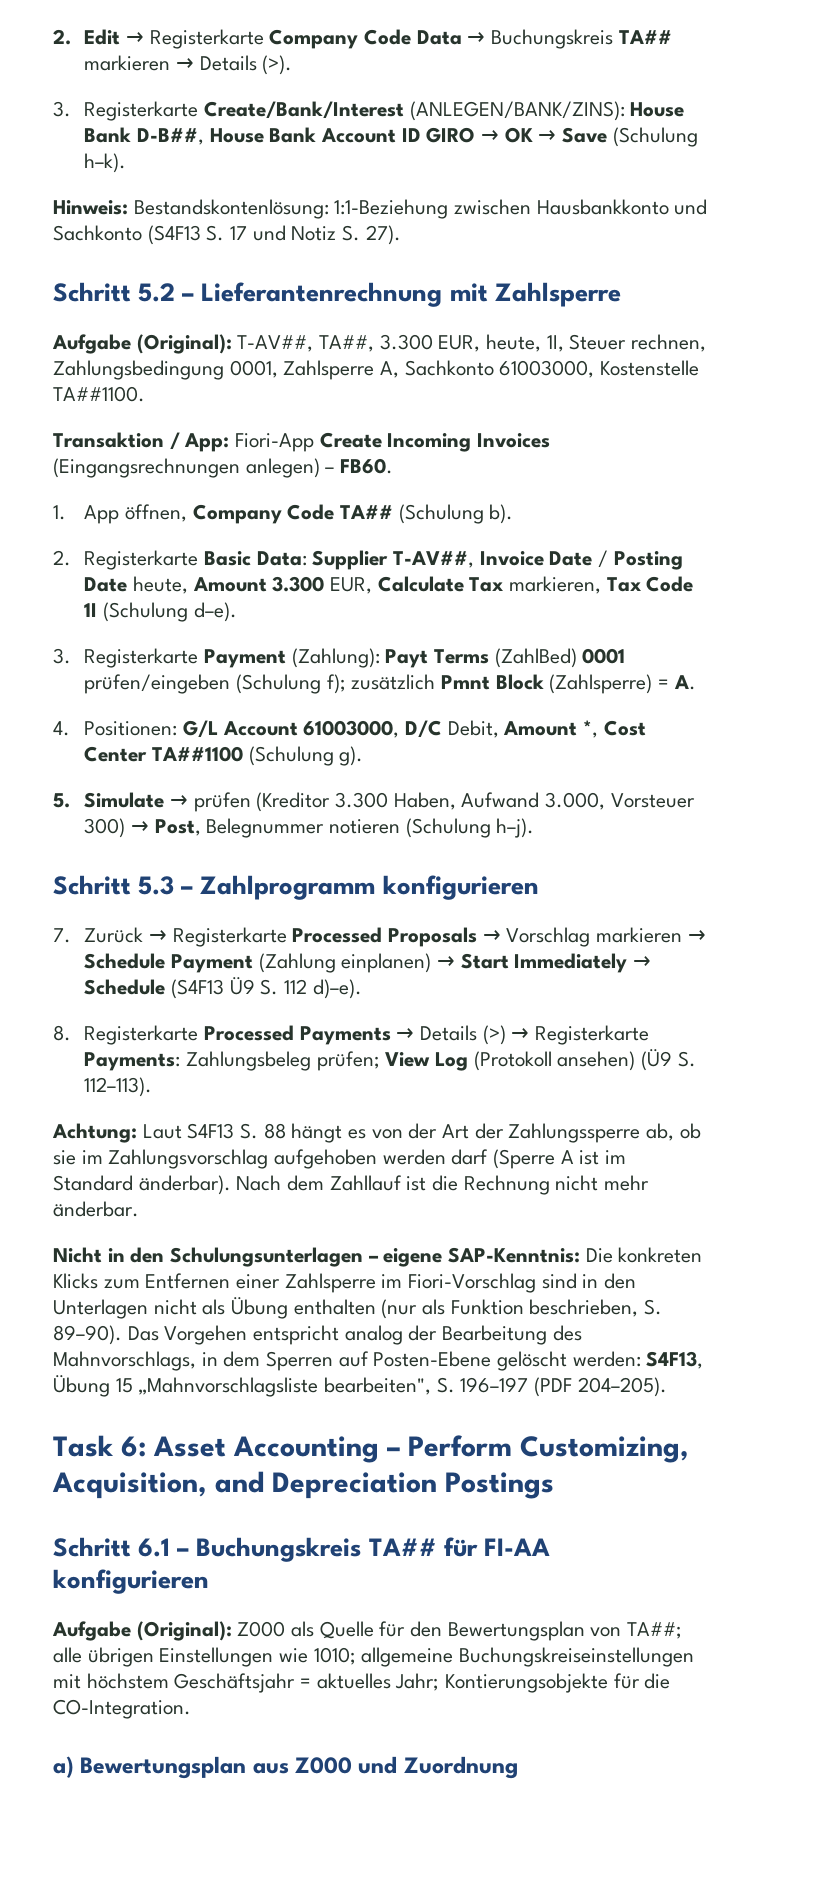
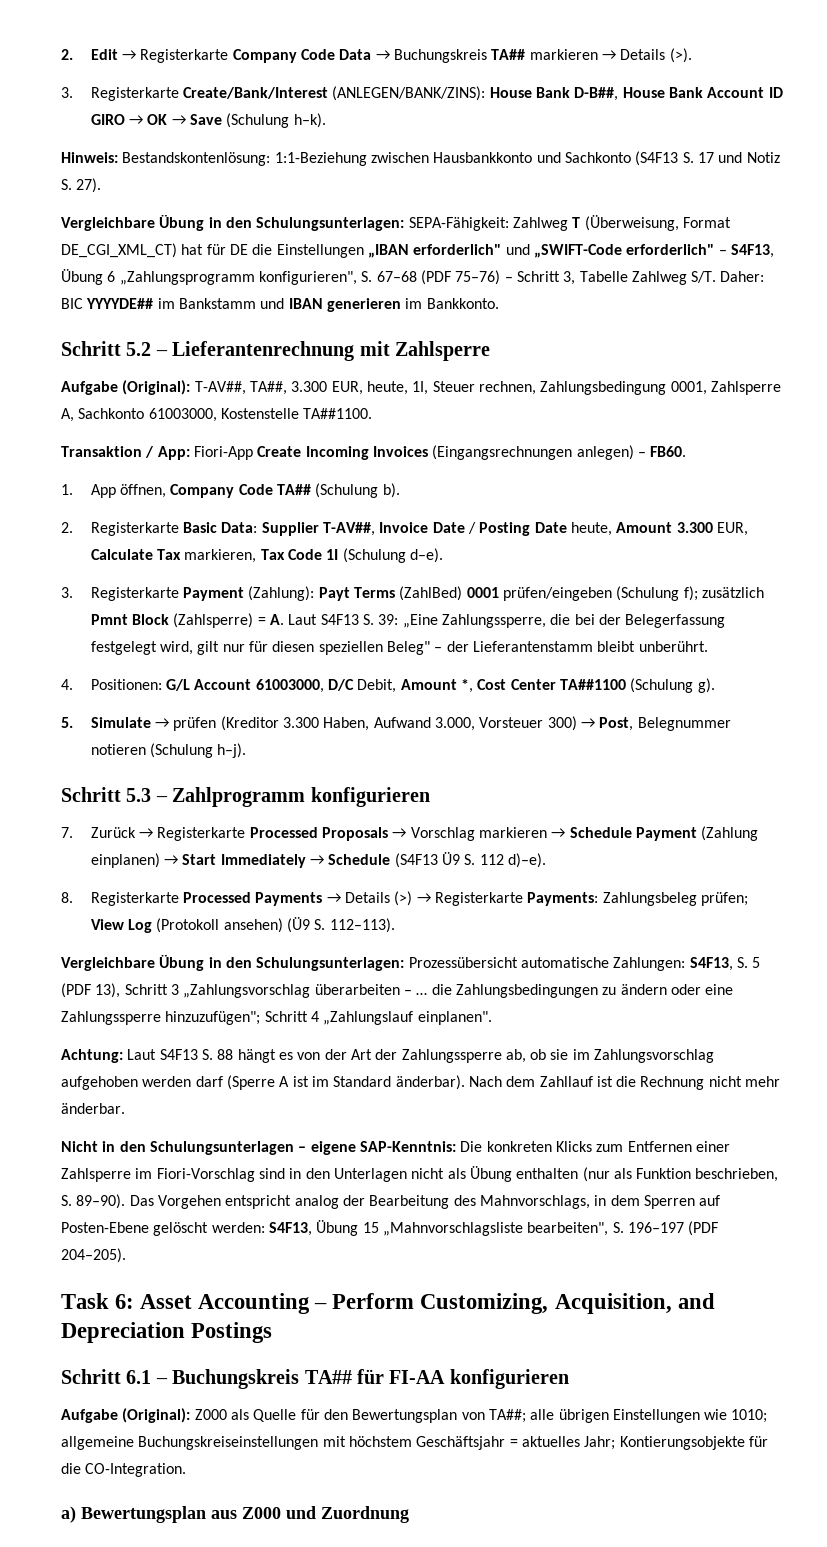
(401, 235) none -> [61,215,731,231] [61,243,774,258] [61,269,765,285] [61,298,499,312] // Vergleichbare Übung in den Schulungsunterlagen: SEPA-Fähigkeit: Zahlweg T (Überweisung, Format DE_CGI_XML_CT) hat für DE die Einstellungen „IBAN erforderlich" und „SWIFT-Code erforderlich" – S4F13, Übung 6 „Zahlungsprogramm konfigurieren", S. 67–68 (PDF 75–76) – Schritt 3, Tabelle Zahlweg S/T. Daher: BIC YYYYDE## im Bankstamm und IBAN generieren im Bankkonto.
(696, 682) none -> [288,614,726,628] [90,641,708,655] Laut S4F13 S. 39: „Eine Zahlungssperre, die bei der Belegerfassung festgelegt wird, gilt nur für diesen speziellen Beleg" – der Lieferantenstamm bleibt unberührt.
(153, 1087) none -> [61,955,761,971] [61,983,734,998] [61,1011,492,1025] // Vergleichbare Übung in den Schulungsunterlagen: Prozessübersicht automatische Zahlungen: S4F13, S. 5 (PDF 13), Schritt 3 „Zahlungsvorschlag überarbeiten – … die Zahlungsbedingungen zu ändern oder eine Zahlungssperre hinzuzufügen"; Schritt 4 „Zahlungslauf einplanen".

